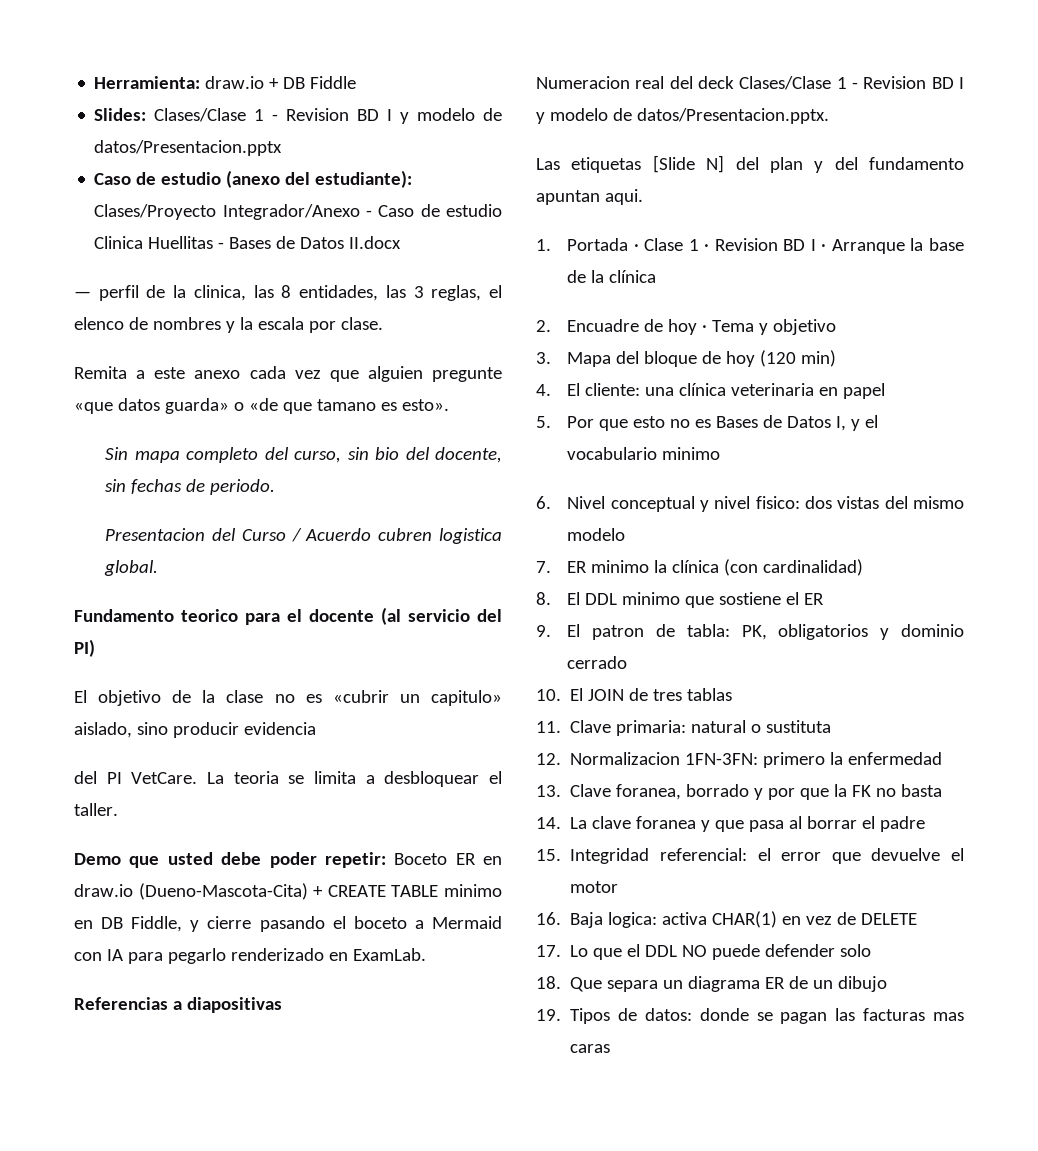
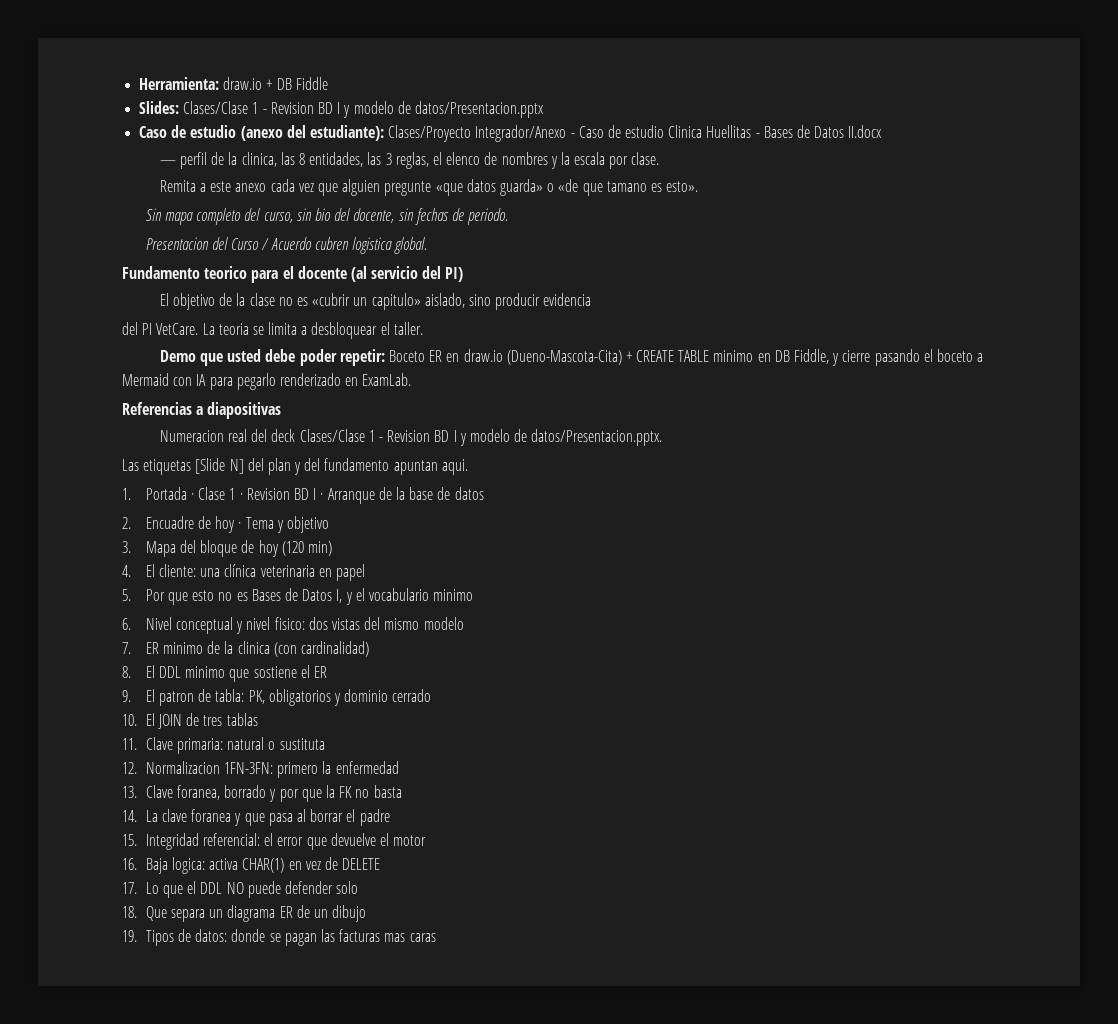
(905, 246) none -> [378,487,392,500] de
[591,270,657,283] la clínica -> [454,487,484,500] datos
[654,560,720,573] la clínica -> [207,641,270,654] de la clinica

